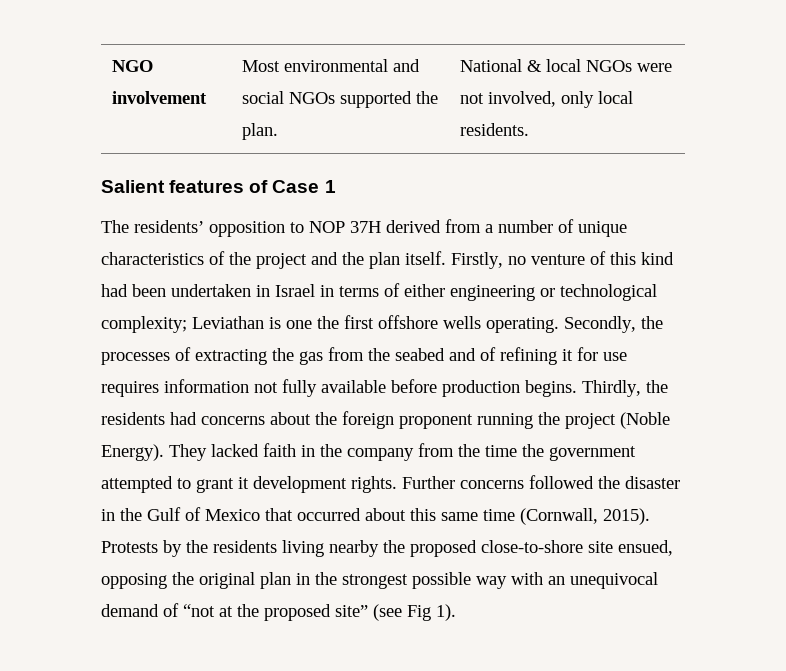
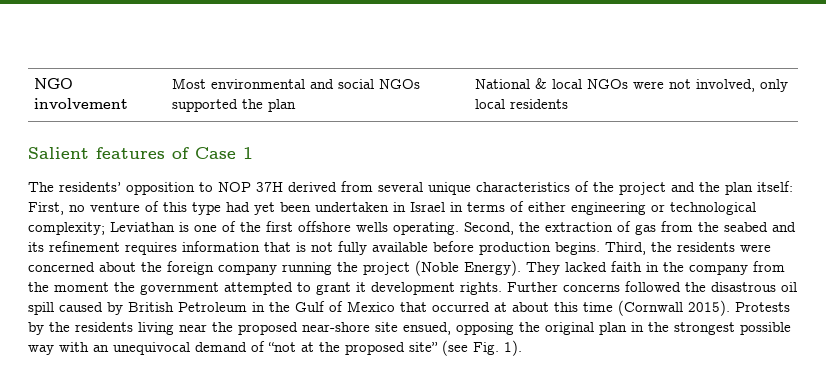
[242,123,279,140] plan. -> [268,99,297,112] plan
[460,123,530,136] residents. -> [510,99,569,109] residents
[485,219,574,233] a number of -> [378,182,423,192] several
[405,251,503,269] itself. Firstly, -> [757,181,793,192] [28,202,64,215] itself: First,
[641,252,674,265] [101,284,128,297] kind had -> [192,202,275,215] type had yet
(312, 324) none -> [222,221,236,232] of
[564,316,663,333] [101,347,294,365] Secondly, the processes of extracting the -> [464,221,631,235] Second, the extraction of
[480,347,627,365] [101,379,249,397] of refining it for use requires information -> [28,241,306,255] its refinement requires information that is
[582,380,668,397] [101,412,265,425] Thirdly, the residents had concerns -> [605,242,771,255] [28,262,95,272] Third, the residents were concerned
[399,414,473,429] proponent -> [218,264,277,275] company
[485,445,517,457] time -> [54,282,109,292] moment
[625,476,680,489] disaster -> [711,282,797,292] [28,302,247,315] disastrous oil spill caused by British Petroleum
(361, 514) none -> [494,302,507,312] at
[441,508,598,525] same time (Cornwall, -> [583,300,683,316] time (Cornwall
[329,540,583,557] nearby the proposed close-to-shore -> [179,322,370,335] near the proposed near-shore
[407,605,431,621] Fig -> [473,342,499,355] Fig.

